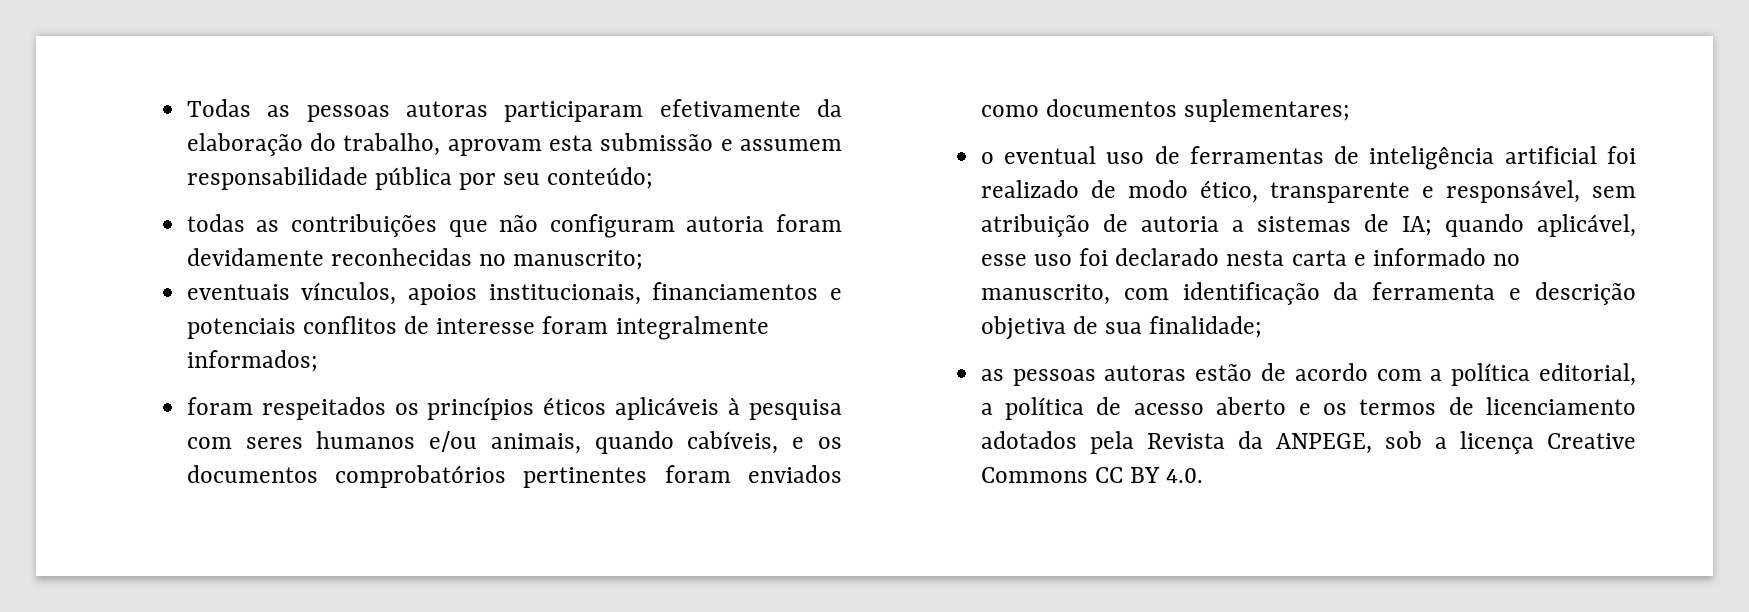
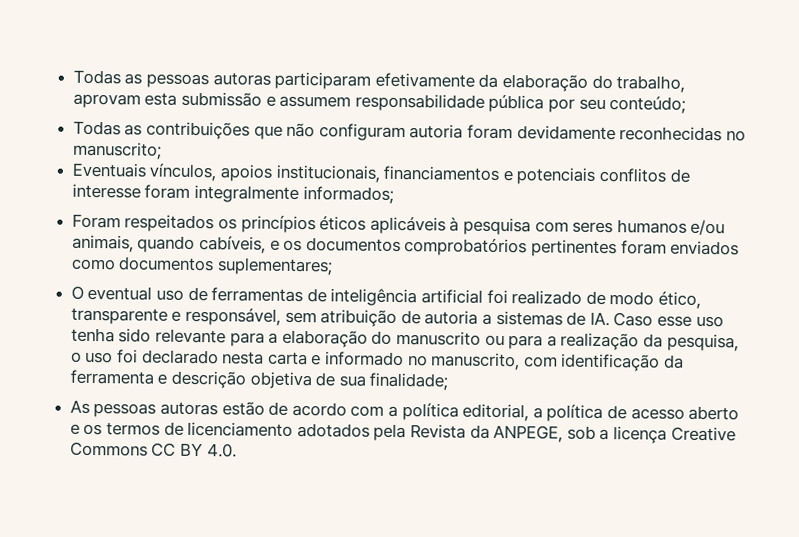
[186,214,245,232] todas -> [72,120,121,136] Todas
[186,284,290,300] eventuais -> [71,162,147,178] Eventuais
[186,397,253,415] foram -> [71,213,121,229] Foram
[980,152,994,164] o -> [70,285,84,300] O
[1401,214,1636,237] [980,254,1027,266] IA; quando aplicável, esse -> [589,311,724,328] [70,327,739,352] [70,351,82,363] IA. Caso esse uso tenha sido relevante para a elaboração do manuscrito ou para a realização da pesquisa, o
[980,369,1004,381] as -> [69,399,90,414] As

